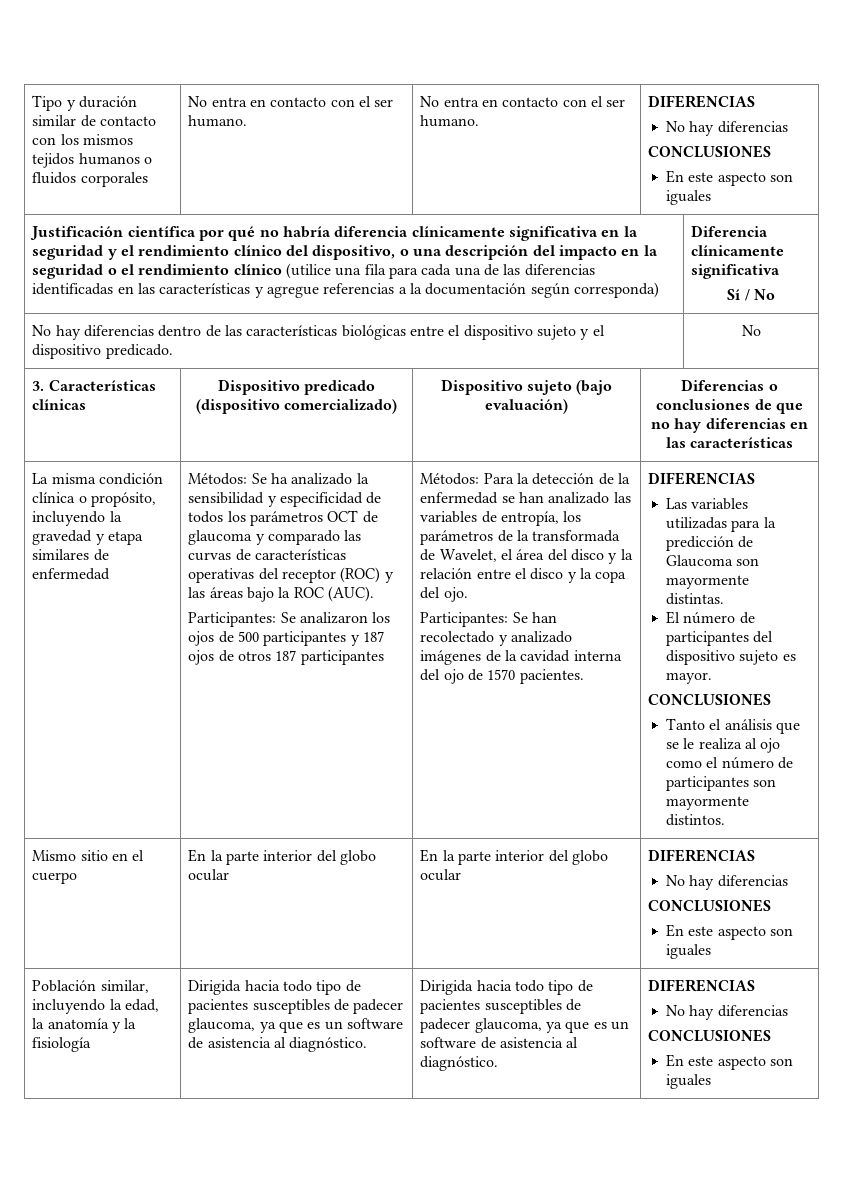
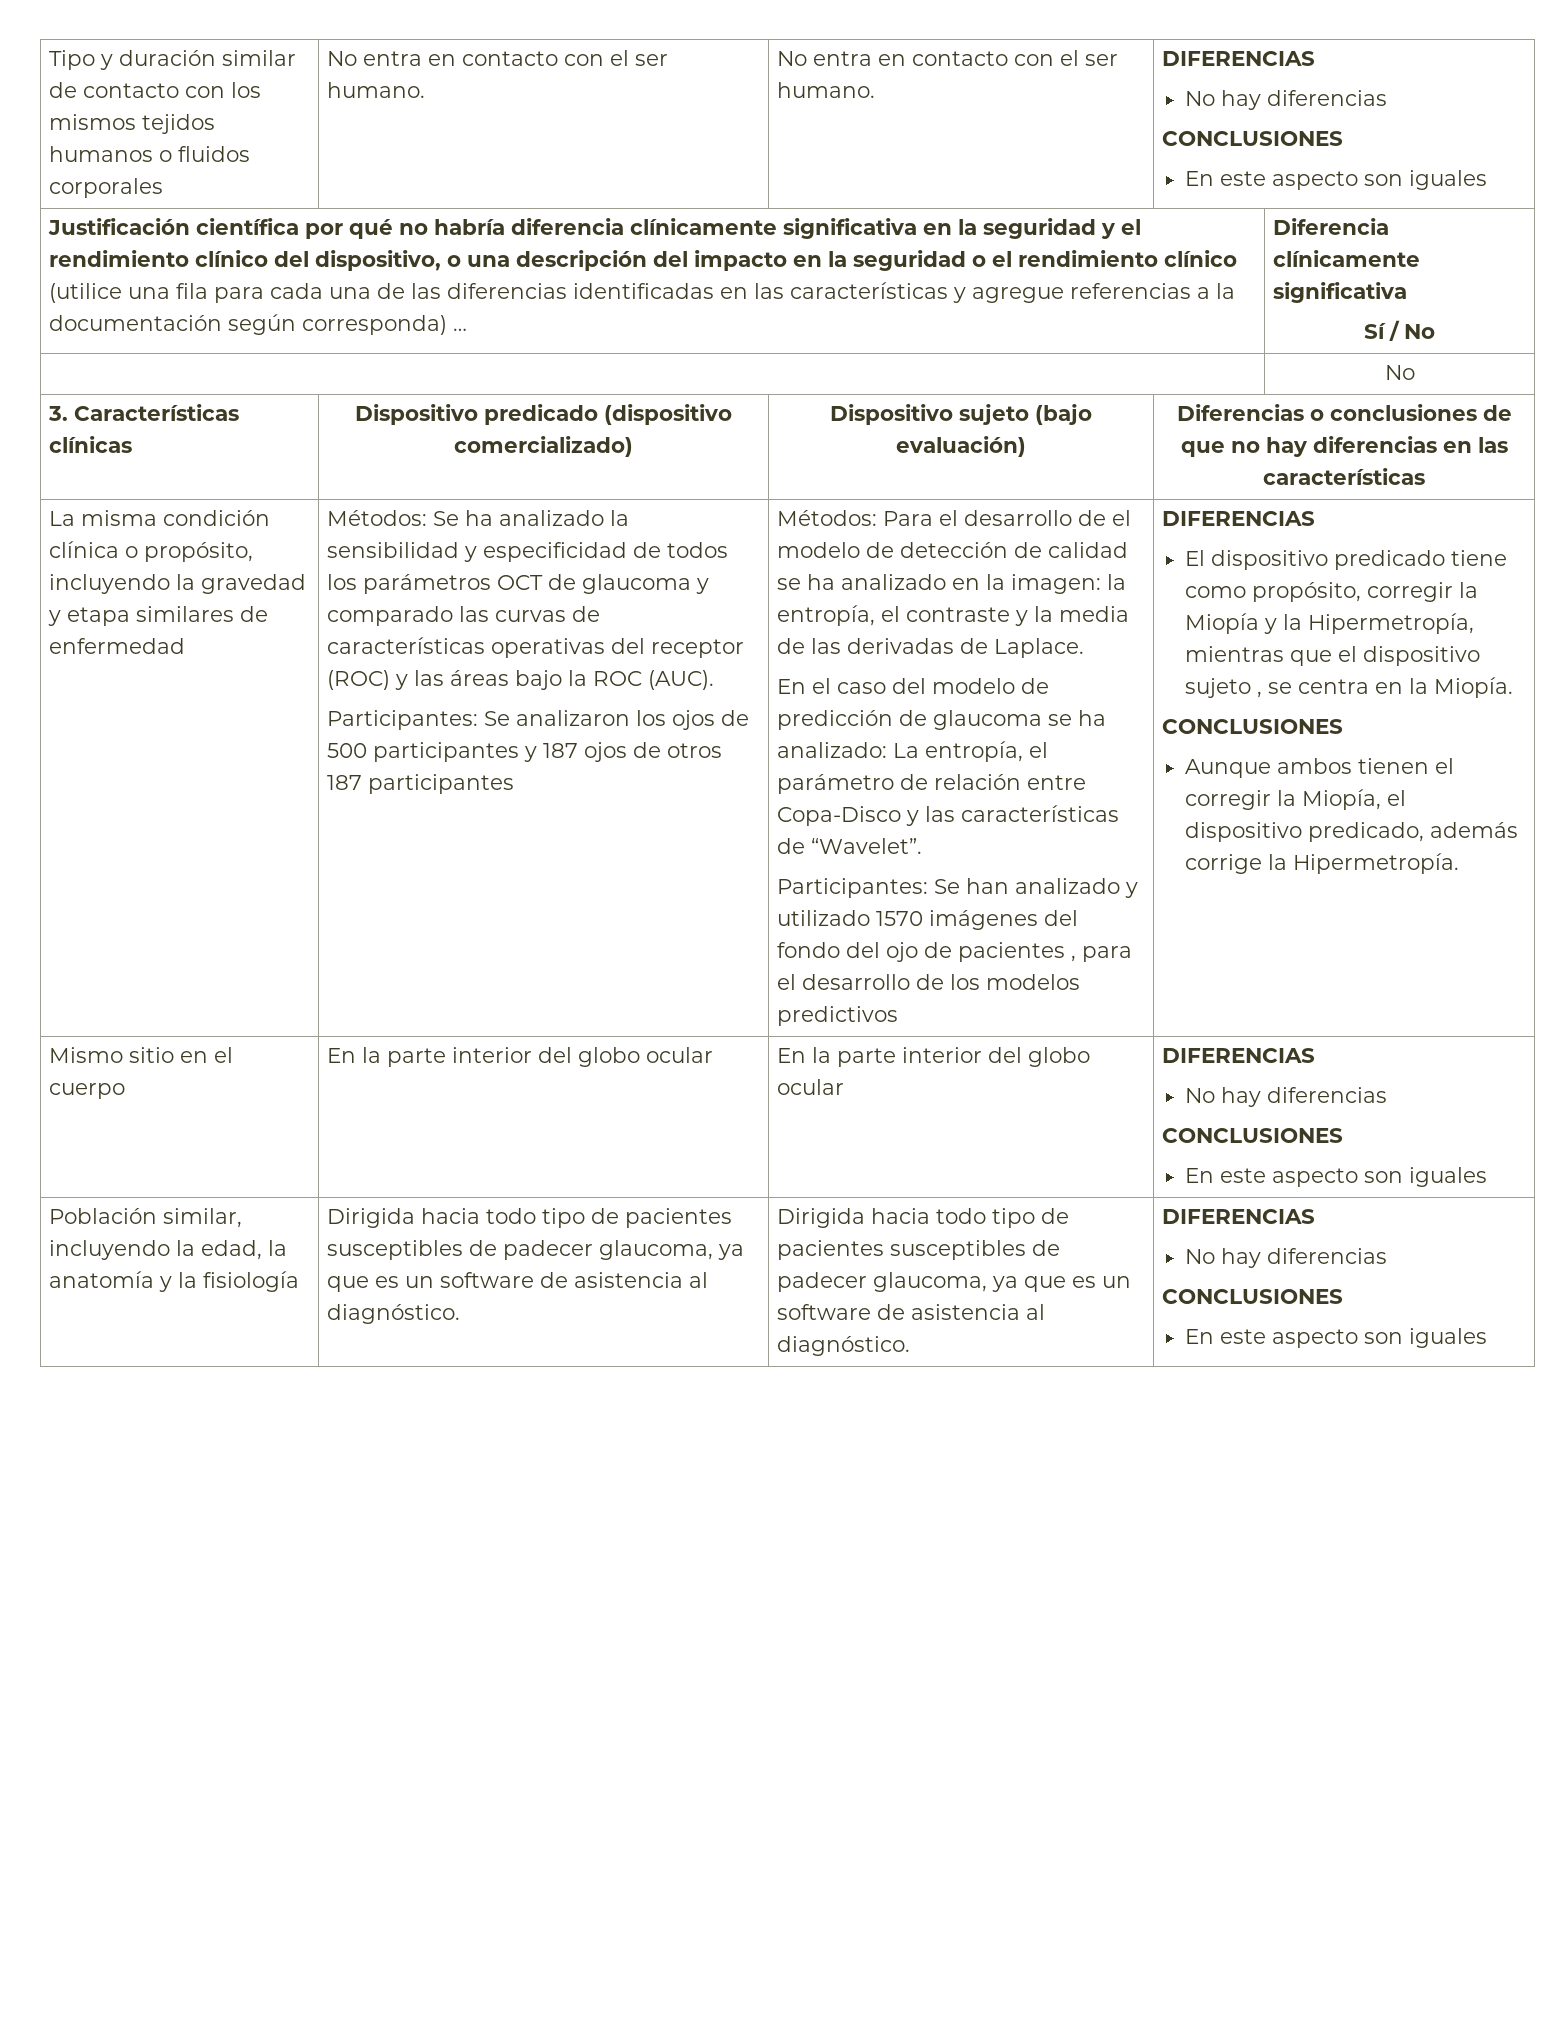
(659, 290) none -> [452,328,467,331] …
[32,325,605,340] [32,344,173,359] No hay diferencias dentro de las características biológicas entre el dispositivo sujeto y el dispositivo predicado. -> (1435, 331) none
[516,473,630,485] [420,492,631,504] [420,511,582,526] [420,530,621,545] [420,549,633,564] [420,568,627,583] [420,587,468,602] [420,612,557,627] [420,631,572,646] [420,650,622,665] [420,669,584,684] [648,472,756,485] [665,498,749,510] [665,517,776,532] [665,536,754,551] [665,555,760,567] [665,575,749,589] [665,593,724,605] [665,611,755,624] [665,631,774,646] [665,650,796,665] [665,672,712,684] [648,693,772,706] [665,718,800,734] [665,738,781,753] [665,757,793,769] [665,776,777,791] [665,796,749,810] [665,814,725,826] la detección de la enfermedad se han analizado las variables de entropía, los parámetros de la transformada de Wavelet, el área del disco y la relación entre el disco y la copa del ojo. // Participantes: Se han recolectado y analizado imágenes de la cavidad interna del ojo de 1570 pacientes. | DIFERENCIAS // Las variables utilizadas para la predicción de Glaucoma son mayormente distintas. // El número de participantes del dispositivo sujeto es mayor. // CONCLUSIONES // Tanto el análisis que se le realiza al ojo como el número de participantes son mayormente distintos. -> [938,510,1131,526] [776,542,1128,558] [776,574,1126,594] [776,605,1129,626] [776,638,1084,658] [776,678,1049,694] [776,710,1106,730] [776,741,1048,762] [776,774,1086,794] [776,805,1119,826] [776,838,922,854] [776,878,1138,898] [776,910,1078,930] [776,942,1132,962] [776,974,1080,990] [776,1006,898,1026] [1161,511,1315,526] [1185,550,1508,570] [1185,582,1479,602] [1185,613,1475,634] [1185,646,1481,666] [1185,677,1514,698] [1161,719,1343,734] [1185,758,1455,778] [1185,789,1407,810] [1185,822,1519,842] [1185,853,1460,874] el desarrollo de el modelo de detección de calidad se ha analizado en la imagen: la entropía, el contraste y la media de las derivadas de Laplace. // En el caso del modelo de predicción de glaucoma se ha analizado: La entropía, el parámetro de relación entre Copa-Disco y las características de “Wavelet”. // Participantes: Se han analizado y utilizado 1570 imágenes del fondo del ojo de pacientes , para el desarrollo de los modelos predictivos | DIFERENCIAS // El dispositivo predicado tiene como propósito, corregir la Miopía y la Hipermetropía, mientras que el dispositivo sujeto , se centra en la Miopía. // CONCLUSIONES // Aunque ambos tienen el corregir la Miopía, el dispositivo predicado, además corrige la Hipermetropía.

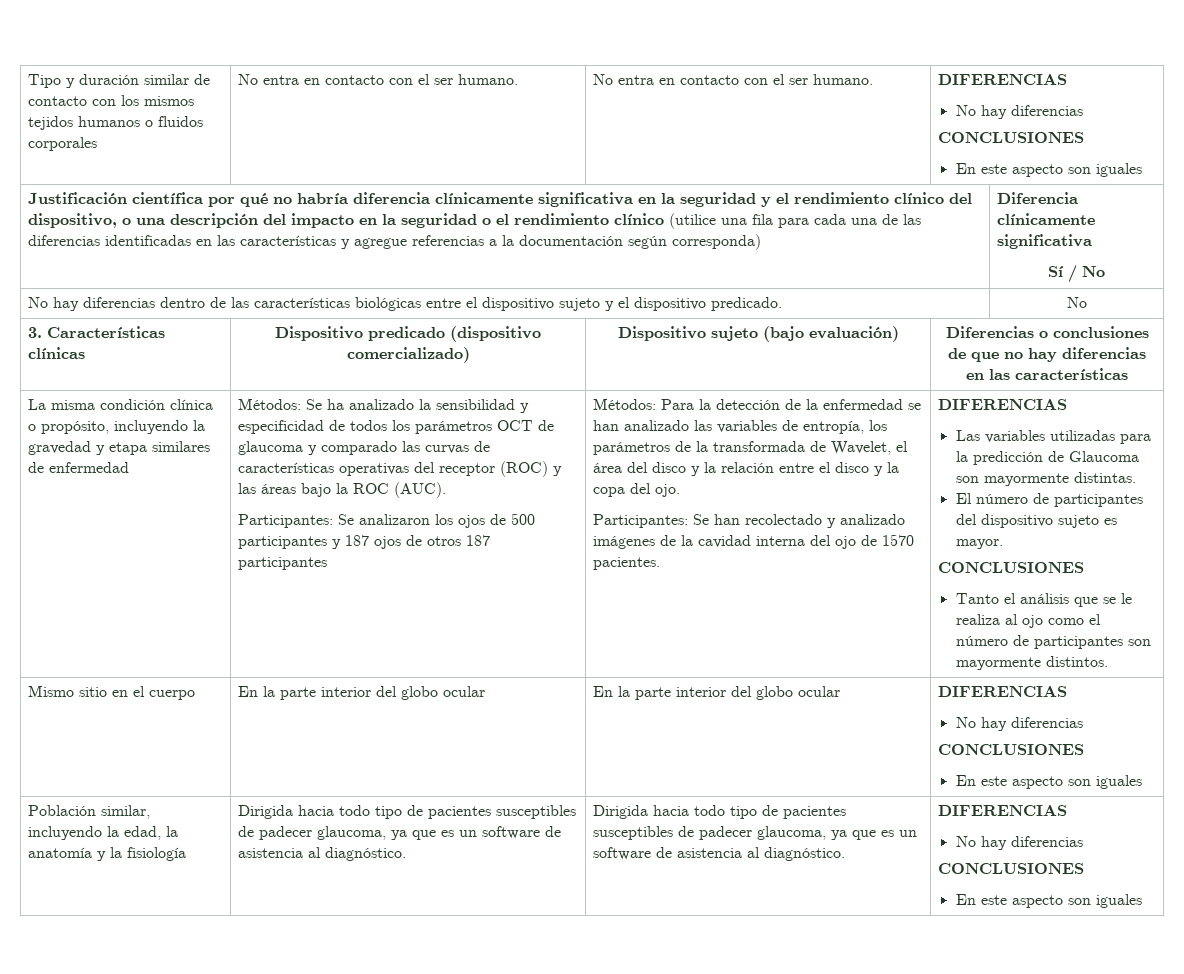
[452,328,467,331] … -> (762, 242) none
(1435, 331) none -> [28,297,783,311] No hay diferencias dentro de las características biológicas entre el dispositivo sujeto y el dispositivo predicado.
[938,510,1131,526] [776,542,1128,558] [776,574,1126,594] [776,605,1129,626] [776,638,1084,658] [776,678,1049,694] [776,710,1106,730] [776,741,1048,762] [776,774,1086,794] [776,805,1119,826] [776,838,922,854] [776,878,1138,898] [776,910,1078,930] [776,942,1132,962] [776,974,1080,990] [776,1006,898,1026] [1161,511,1315,526] [1185,550,1508,570] [1185,582,1479,602] [1185,613,1475,634] [1185,646,1481,666] [1185,677,1514,698] [1161,719,1343,734] [1185,758,1455,778] [1185,789,1407,810] [1185,822,1519,842] [1185,853,1460,874] el desarrollo de el modelo de detección de calidad se ha analizado en la imagen: la entropía, el contraste y la media de las derivadas de Laplace. // En el caso del modelo de predicción de glaucoma se ha analizado: La entropía, el parámetro de relación entre Copa-Disco y las características de “Wavelet”. // Participantes: Se han analizado y utilizado 1570 imágenes del fondo del ojo de pacientes , para el desarrollo de los modelos predictivos | DIFERENCIAS // El dispositivo predicado tiene como propósito, corregir la Miopía y la Hipermetropía, mientras que el dispositivo sujeto , se centra en la Miopía. // CONCLUSIONES // Aunque ambos tienen el corregir la Miopía, el dispositivo predicado, además corrige la Hipermetropía. -> [699,399,922,410] [593,420,888,434] [593,441,909,455] [593,462,900,476] [593,483,681,497] [593,514,906,528] [593,534,915,549] [593,557,661,570] [938,399,1068,410] [955,430,1151,444] [955,451,1139,465] [955,472,1136,486] [955,493,1143,507] [955,514,1117,528] [955,539,1003,549] [938,562,1085,573] [955,593,1132,607] [955,614,1101,628] [955,635,1151,649] [955,656,1108,670] la detección de la enfermedad se han analizado las variables de entropía, los parámetros de la transformada de Wavelet, el área del disco y la relación entre el disco y la copa del ojo. // Participantes: Se han recolectado y analizado imágenes de la cavidad interna del ojo de 1570 pacientes. | DIFERENCIAS // Las variables utilizadas para la predicción de Glaucoma son mayormente distintas. // El número de participantes del dispositivo sujeto es mayor. // CONCLUSIONES // Tanto el análisis que se le realiza al ojo como el número de participantes son mayormente distintos.

